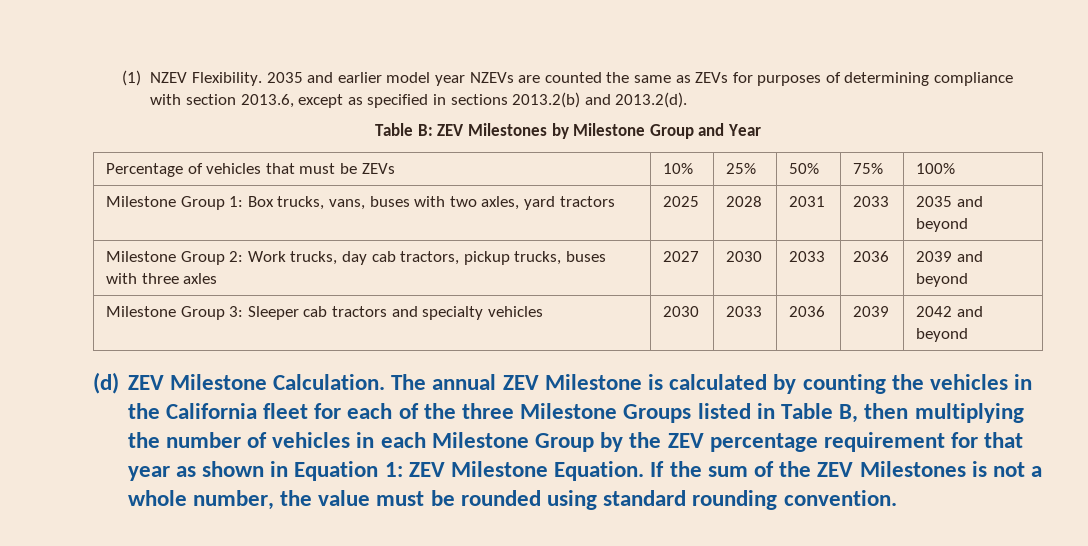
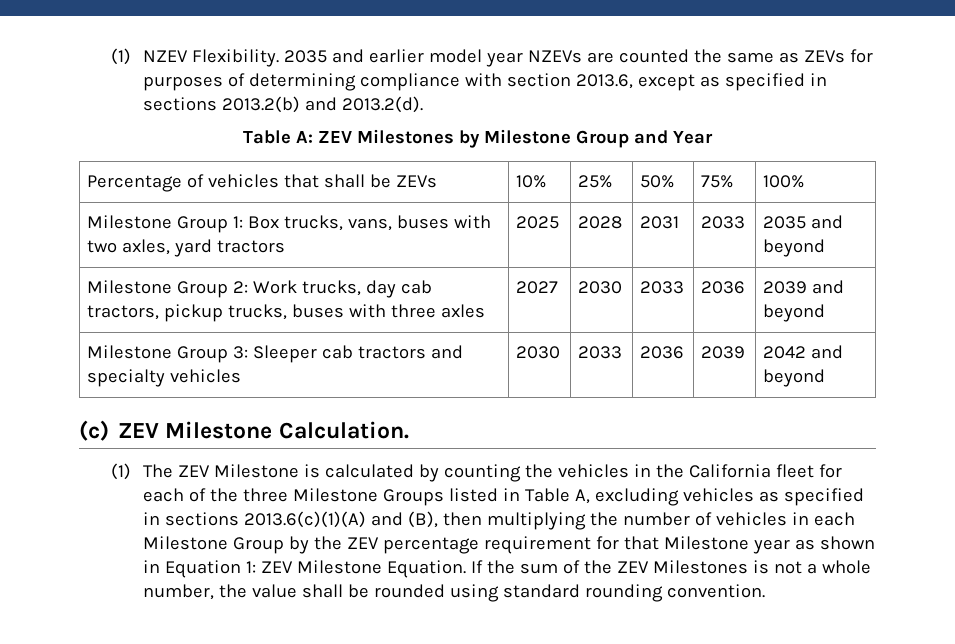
[417,124,433,136] B: -> [296,131,314,143] A:
[299,163,336,174] must -> [324,174,366,188] shall
[93,372,119,394] (d) -> [79,420,109,441] (c)
[391,374,497,390] The annual -> [111,463,174,480] // (1) The
[839,404,859,423] B, -> [575,488,865,506] [143,511,439,528] A, excluding vehicles as specified in sections 2013.6(c)(1)(A) and (B),
(1024, 440) none -> [664,536,750,550] Milestone
[376,491,425,506] must -> [302,584,344,598] shall

